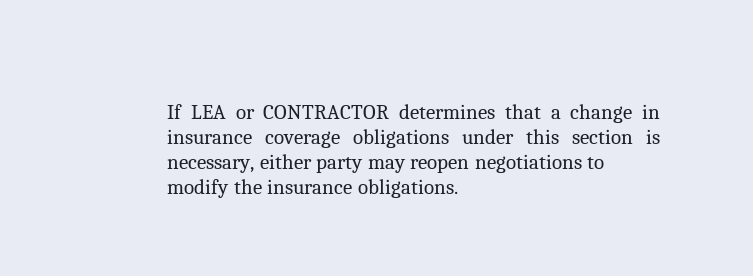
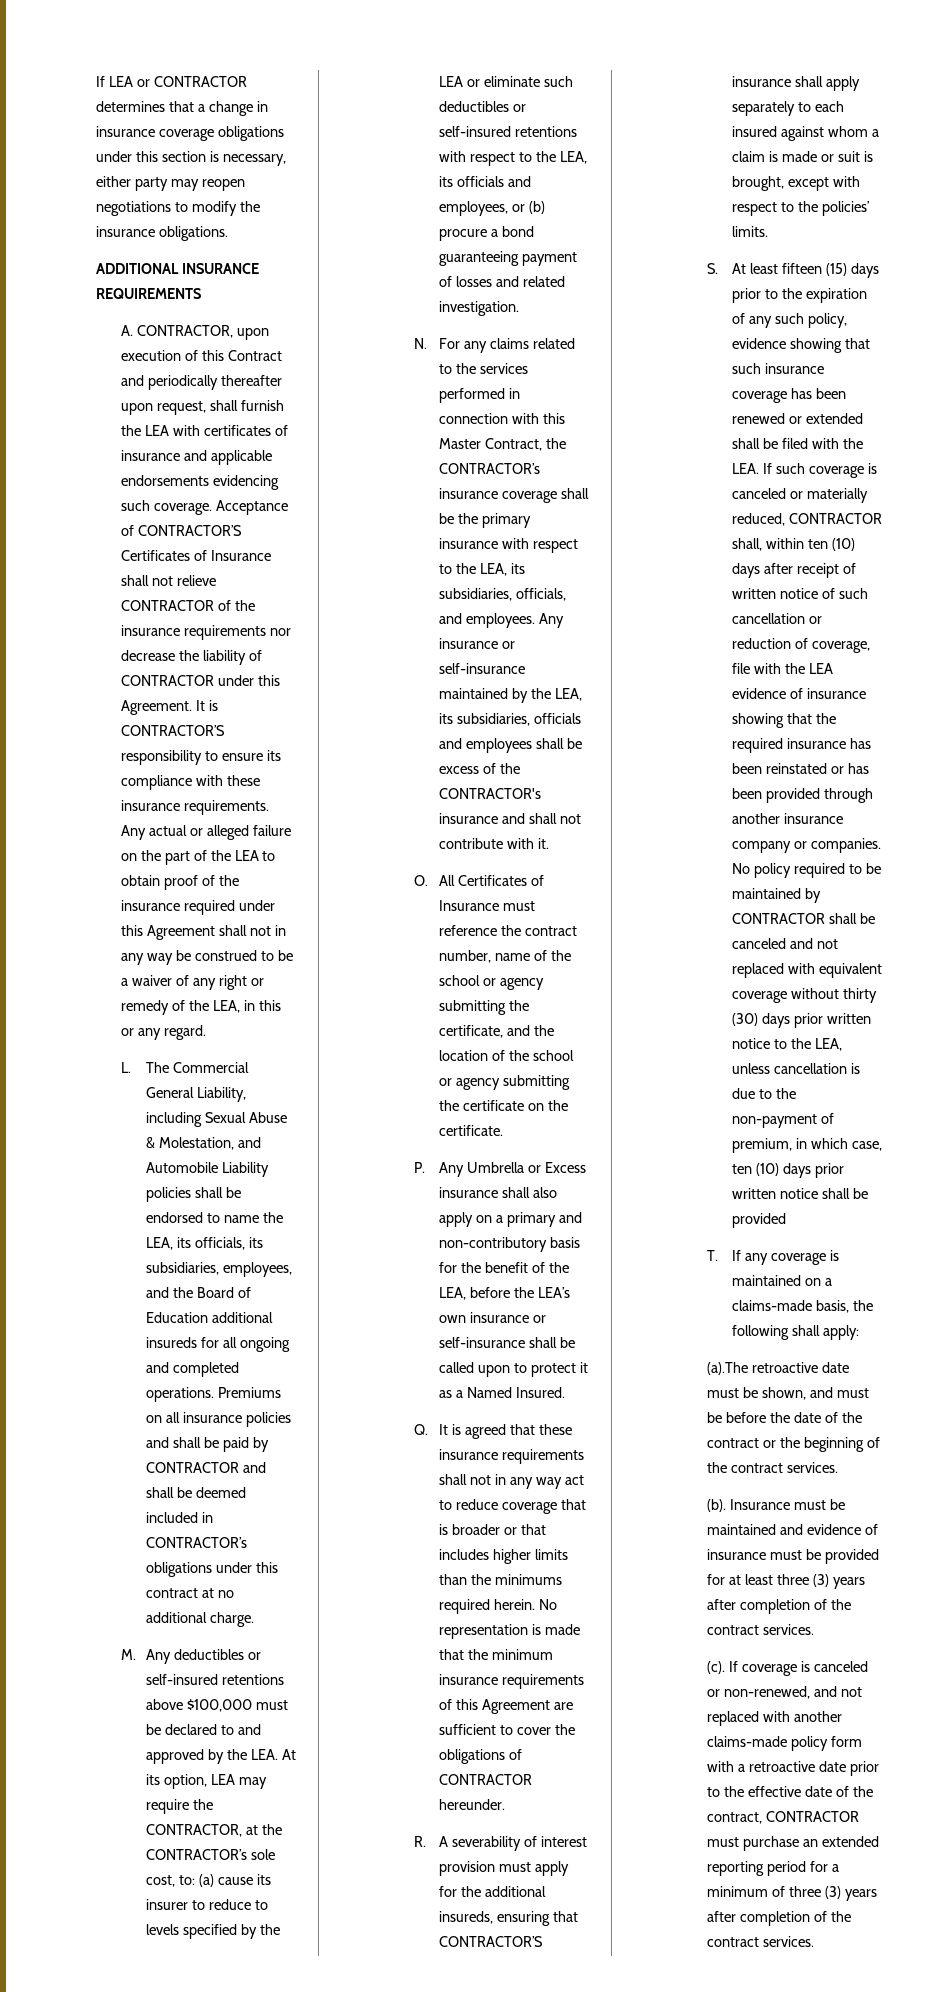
(458, 188) none -> [96,263,260,274] [96,288,202,299] [121,325,269,340] [121,350,282,361] [121,375,282,390] [121,400,284,415] [121,425,288,436] [121,450,272,465] [121,475,279,490] [121,500,288,515] [121,525,242,536] [121,550,271,561] [121,575,216,586] [121,600,255,611] [121,625,291,640] [121,650,262,665] [121,675,280,686] [121,700,218,715] [121,725,225,736] [121,750,281,765] [121,775,260,790] [121,800,269,815] [121,825,291,840] [121,850,276,865] [121,875,239,890] [121,900,275,915] [121,925,286,940] [121,950,293,965] [121,975,264,990] [121,1000,281,1015] [121,1025,206,1040] [121,1062,249,1073] [146,1087,246,1102] [146,1112,287,1127] [146,1137,261,1150] [146,1162,269,1177] [146,1187,241,1202] [146,1212,283,1223] [146,1237,263,1250] [146,1262,292,1277] [146,1287,251,1298] [146,1312,273,1323] [146,1337,290,1352] [146,1362,239,1377] [146,1387,281,1402] [146,1412,291,1427] [146,1437,269,1452] [146,1462,266,1473] [146,1487,246,1498] [146,1512,213,1523] [146,1537,248,1548] [146,1562,278,1577] [146,1588,234,1598] [146,1612,254,1627] [121,1649,261,1664] [146,1674,284,1685] [146,1699,288,1712] [146,1724,261,1735] [146,1749,296,1764] [146,1774,267,1789] [146,1799,213,1814] [146,1824,282,1837] [146,1849,275,1860] [146,1874,271,1887] [146,1899,268,1910] [146,1924,280,1939] [439,76,573,87] [439,101,526,112] [439,126,577,137] [439,151,587,166] [439,176,531,187] [439,201,545,216] [439,226,534,241] [439,251,577,266] [439,276,565,287] [439,301,520,316] [414,338,575,353] [439,363,528,374] [439,388,520,403] [439,413,565,424] [439,438,566,451] [439,463,541,474] [439,488,589,503] [439,513,531,528] [439,538,578,553] [439,563,525,576] [439,588,566,601] [439,613,564,628] [439,638,515,649] [439,663,526,674] [439,688,582,703] [439,713,581,726] [439,738,582,753] [439,763,520,774] [439,788,542,799] [439,813,581,824] [439,838,549,849] [414,875,544,886] [439,900,535,911] [439,925,577,936] [439,950,571,963] [439,975,544,990] [439,1000,529,1015] [439,1025,554,1038] [439,1050,574,1061] [439,1075,570,1090] [439,1100,568,1111] [439,1125,504,1136] [414,1162,586,1177] [439,1187,557,1198] [439,1212,582,1227] [439,1237,580,1252] [439,1262,569,1273] [439,1287,570,1300] [439,1312,546,1323] [439,1337,575,1348] [439,1362,588,1377] [439,1387,565,1398] [414,1424,572,1439] [439,1449,584,1464] [439,1474,584,1489] [439,1499,586,1514] [439,1524,546,1535] [439,1549,568,1564] [439,1574,562,1585] [439,1599,557,1614] [439,1624,580,1639] [439,1649,553,1660] [439,1674,584,1689] [439,1699,573,1714] [439,1724,575,1735] [439,1749,522,1764] [439,1774,533,1785] [439,1799,506,1810] [414,1836,587,1851] [439,1861,569,1876] [439,1886,546,1897] [439,1911,578,1926] [439,1936,544,1947] [732,76,860,91] [732,101,844,116] [732,126,879,141] [732,151,873,162] [732,176,860,191] [732,201,870,216] [732,226,769,237] [707,263,879,278] [732,288,867,303] [732,313,847,328] [732,338,870,353] [732,363,824,374] [732,388,846,403] [732,413,863,424] [732,438,863,449] [732,463,877,478] [732,488,868,503] [732,513,882,526] [732,538,855,551] [732,563,856,578] [732,588,868,599] [732,613,822,624] [732,638,870,653] [732,663,833,674] [732,688,866,699] [732,713,836,728] [732,738,871,753] [732,763,869,774] [732,788,873,803] [732,813,843,824] [732,838,881,853] [732,863,881,878] [732,888,821,903] [732,913,875,924] [732,938,838,949] [732,963,882,978] [732,988,877,1003] [732,1013,871,1028] [732,1038,842,1051] [732,1063,860,1074] [732,1088,796,1099] [732,1113,834,1128] [732,1138,882,1153] [732,1163,844,1178] [732,1188,868,1199] [732,1213,787,1228] [707,1250,839,1265] [732,1275,832,1286] [732,1300,873,1313] [732,1325,859,1340] [707,1362,849,1375] [707,1387,869,1400] [707,1412,862,1423] [707,1437,880,1452] [707,1462,838,1473] [707,1499,845,1512] [707,1524,878,1535] [707,1549,879,1564] [707,1574,865,1589] [707,1599,851,1614] [707,1624,814,1635] [707,1661,868,1676] [707,1686,862,1699] [707,1711,842,1726] [707,1736,862,1751] [707,1761,879,1776] [707,1786,873,1797] [707,1811,859,1824] [707,1836,879,1851] [707,1861,839,1876] [707,1886,877,1901] [707,1911,851,1926] [707,1936,814,1947] // ADDITIONAL INSURANCE REQUIREMENTS // A. CONTRACTOR, upon execution of this Contract and periodically thereafter upon request, shall furnish the LEA with certificates of insurance and applicable endorsements evidencing such coverage. Acceptance of CONTRACTOR’S Certificates of Insurance shall not relieve CONTRACTOR of the insurance requirements nor decrease the liability of CONTRACTOR under this Agreement. It is CONTRACTOR’S responsibility to ensure its compliance with these insurance requirements. Any actual or alleged failure on the part of the LEA to obtain proof of the insurance required under this Agreement shall not in any way be construed to be a waiver of any right or remedy of the LEA, in this or any regard. // L. The Commercial General Liability, including Sexual Abuse & Molestation, and Automobile Liability policies shall be endorsed to name the LEA, its officials, its subsidiaries, employees, and the Board of Education additional insureds for all ongoing and completed operations. Premiums on all insurance policies and shall be paid by CONTRACTOR and shall be deemed included in CONTRACTOR’s obligations under this contract at no additional charge. // M. Any deductibles or self-insured retentions above $100,000 must be declared to and approved by the LEA. At its option, LEA may require the CONTRACTOR, at the CONTRACTOR’s sole cost, to: (a) cause its insurer to reduce to levels specified by the LEA or eliminate such deductibles or self-insured retentions with respect to the LEA, its officials and employees, or (b) procure a bond guaranteeing payment of losses and related investigation. // N. For any claims related to the services performed in connection with this Master Contract, the CONTRACTOR’s insurance coverage shall be the primary insurance with respect to the LEA, its subsidiaries, officials, and employees. Any insurance or self-insurance maintained by the LEA, its subsidiaries, officials and employees shall be excess of the CONTRACTOR's insurance and shall not contribute with it. // O. All Certificates of Insurance must reference the contract number, name of the school or agency submitting the certificate, and the location of the school or agency submitting the certificate on the certificate. // P. Any Umbrella or Excess insurance shall also apply on a primary and non-contributory basis for the benefit of the LEA, before the LEA’s own insurance or self-insurance shall be called upon to protect it as a Named Insured. // Q. It is agreed that these insurance requirements shall not in any way act to reduce coverage that is broader or that includes higher limits than the minimums required herein. No representation is made that the minimum insurance requirements of this Agreement are sufficient to cover the obligations of CONTRACTOR hereunder. // R. A severability of interest provision must apply for the additional insureds, ensuring that CONTRACTOR’S insurance shall apply separately to each insured against whom a claim is made or suit is brought, except with respect to the policies’ limits. // S. At least fifteen (15) days prior to the expiration of any such policy, evidence showing that such insurance coverage has been renewed or extended shall be filed with the LEA. If such coverage is canceled or materially reduced, CONTRACTOR shall, within ten (10) days after receipt of written notice of such cancellation or reduction of coverage, file with the LEA evidence of insurance showing that the required insurance has been reinstated or has been provided through another insurance company or companies. No policy required to be maintained by CONTRACTOR shall be canceled and not replaced with equivalent coverage without thirty (30) days prior written notice to the LEA, unless cancellation is due to the non-payment of premium, in which case, ten (10) days prior written notice shall be provided // T. If any coverage is maintained on a claims-made basis, the following shall apply: // (a).The retroactive date must be shown, and must be before the date of the contract or the beginning of the contract services. // (b). Insurance must be maintained and evidence of insurance must be provided for at least three (3) years after completion of the contract services. // (c). If coverage is canceled or non-renewed, and not replaced with another claims-made policy form with a retroactive date prior to the effective date of the contract, CONTRACTOR must purchase an extended reporting period for a minimum of three (3) years after completion of the contract services.

